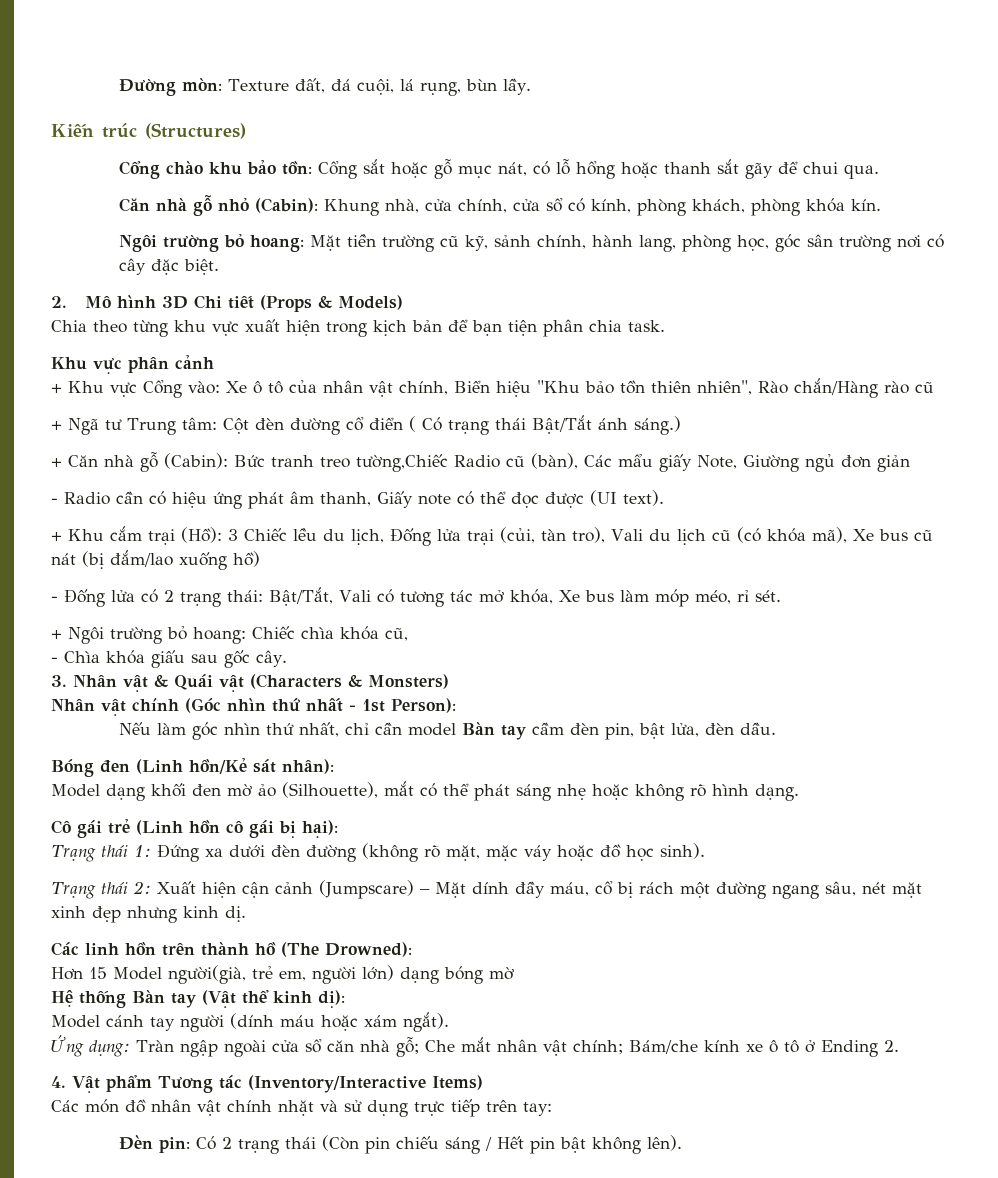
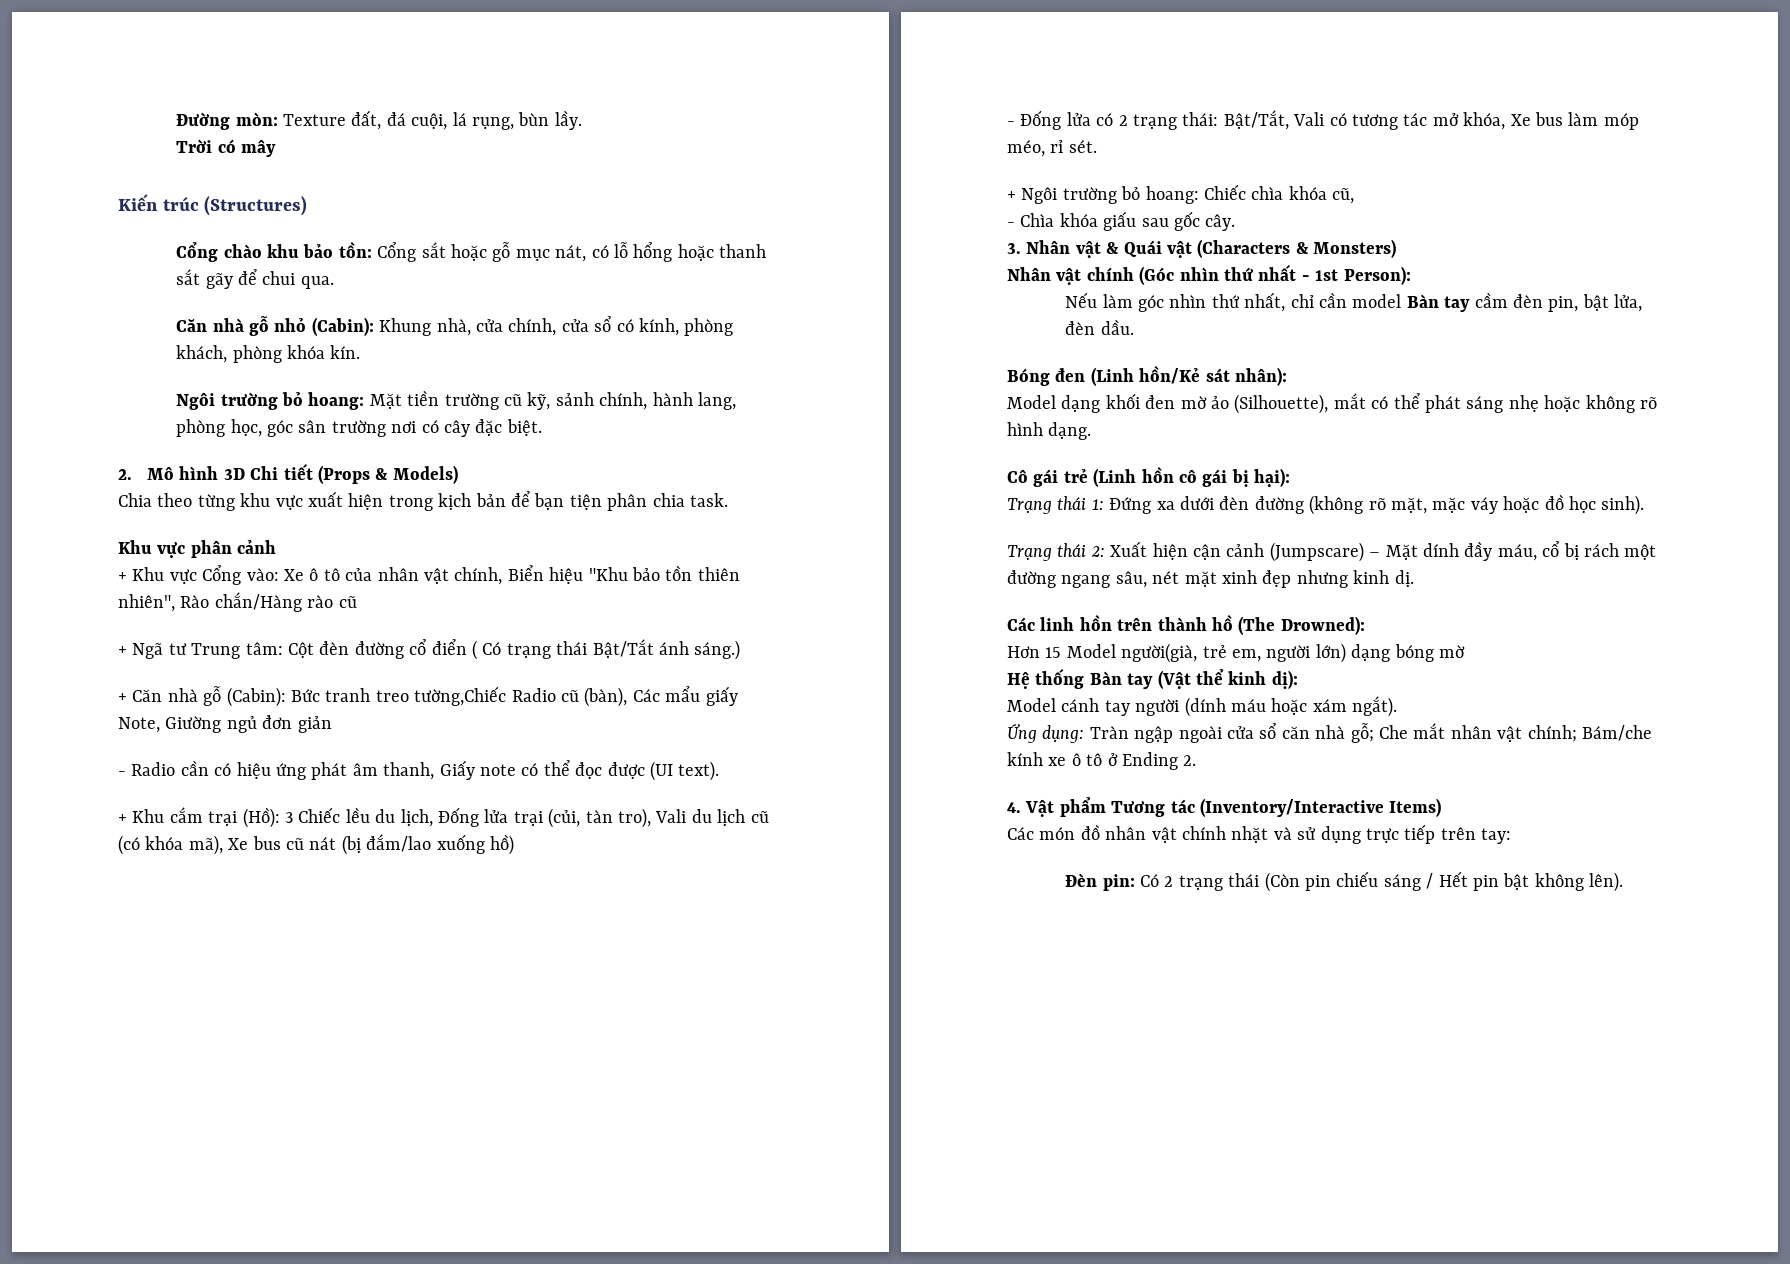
(532, 86) none -> [176,139,276,157] // Trời có mây

